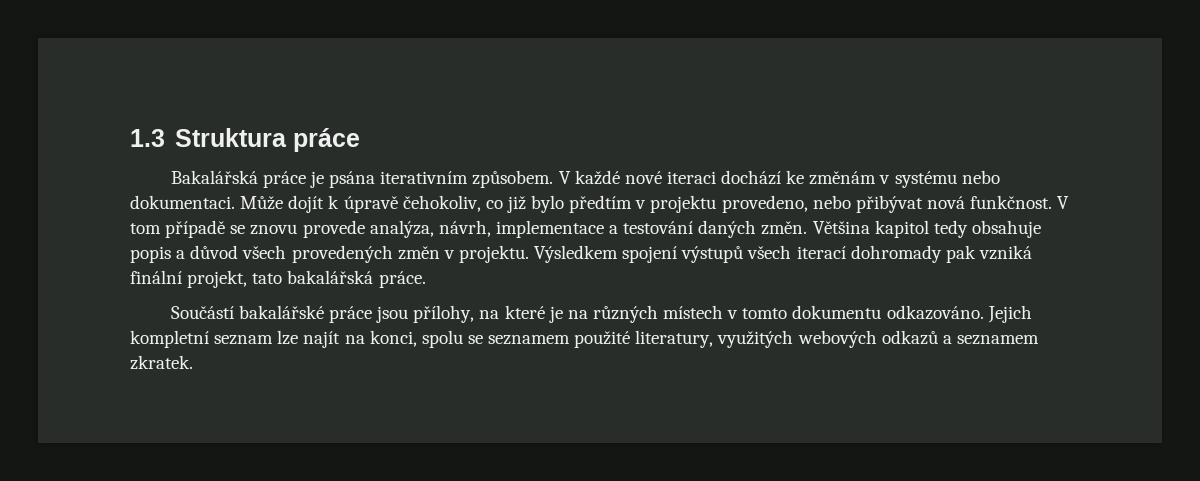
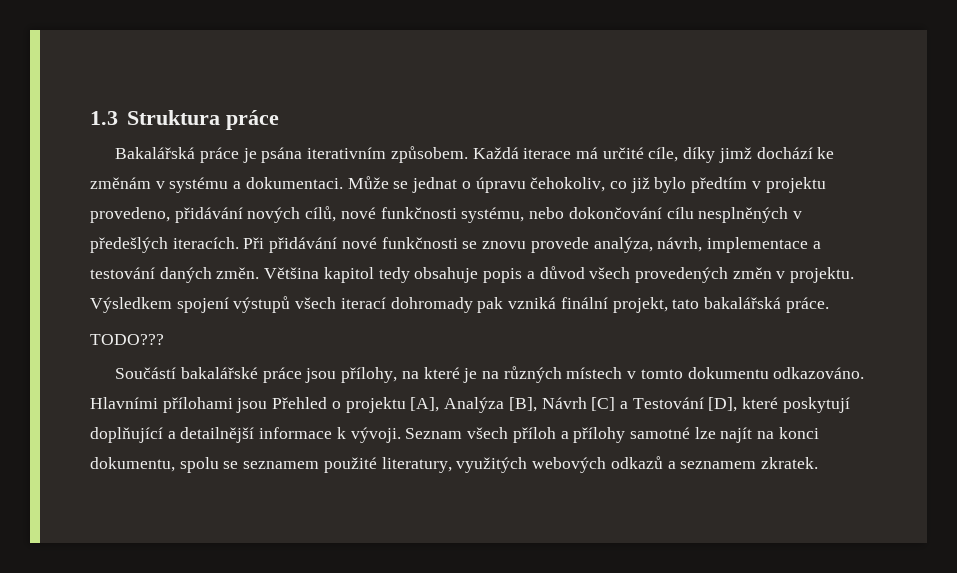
[558,170,716,185] V každé nové iteraci -> [472,147,752,163] Každá iterace má určité cíle, díky jimž
[961,170,1000,184] nebo -> [233,181,242,189] a
[288,195,398,213] dojít k úpravě -> [393,177,526,193] se jednat o úpravu
[812,195,1070,213] [130,220,226,238] nebo přibývat nová funkčnost. V tom případě -> [174,206,802,223] [90,237,458,253] přidávání nových cílů, nové funkčnosti systému, nebo dokončování cílu nesplněných v předešlých iteracích. Při přidávání nové funkčnosti
(426, 279) none -> [90,334,164,345] // TODO???
[987,305,1032,323] [130,330,274,348] Jejich kompletní seznam -> [90,397,850,413] [90,427,690,443] Hlavními přílohami jsou Přehled o projektu [A], Analýza [B], Návrh [C] a Testování [D], které poskytují doplňující a detailnější informace k vývoji. Seznam všech příloh a přílohy samotné
[369,330,417,347] konci, -> [778,427,819,439] [90,457,175,472] konci dokumentu,

